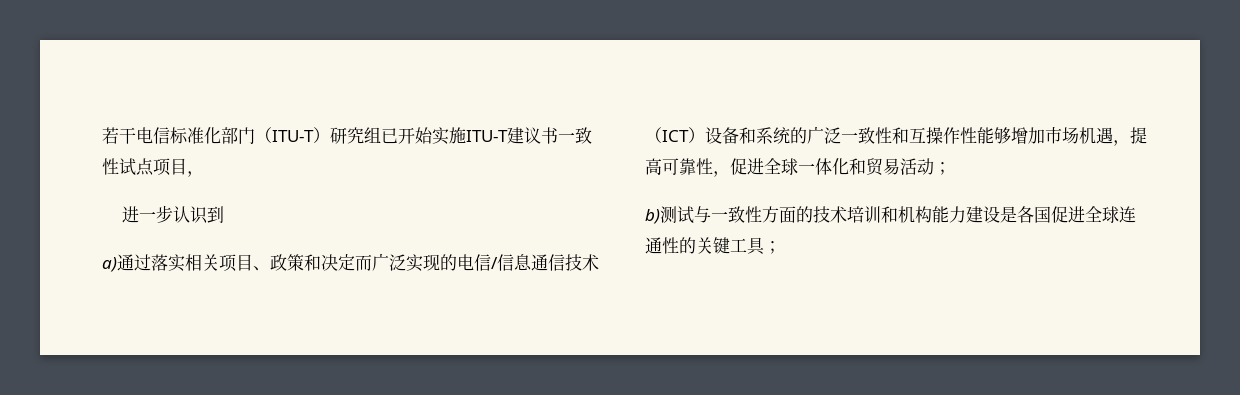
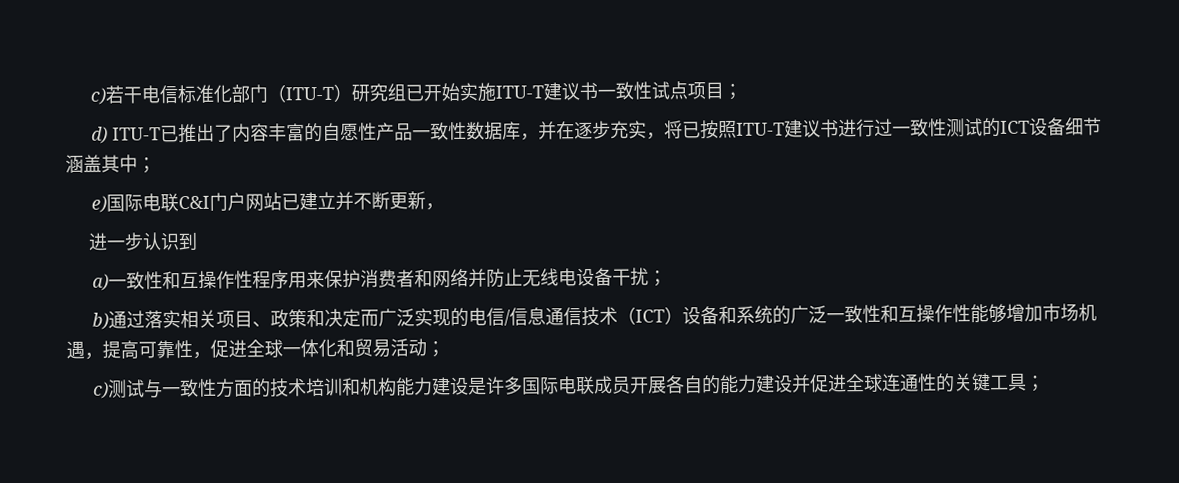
(102, 135) none -> [90,87,107,105] c)
(187, 166) none -> [723,83,743,100] [91,117,1103,144] [65,154,156,174] [91,191,427,213] ； // d) ITU-T已推出了内容丰富的自愿性产品一致性数据库，并在逐步充实，将已按照ITU-T建议书进行过一致性测试的ICT设备细节涵盖其中； // e)国际电联C&I门户网站已建立并不断更新
(117, 264) none -> [108,267,668,290] [92,312,110,330] 一致性和互操作性程序用来保护消费者和网络并防止无线电设备干扰； // b)
[645,209,660,224] b) -> [93,381,110,399] c)
[1017,206,1051,223] 各国 -> [486,374,812,395] 许多国际电联成员开展各自的能力建设并

